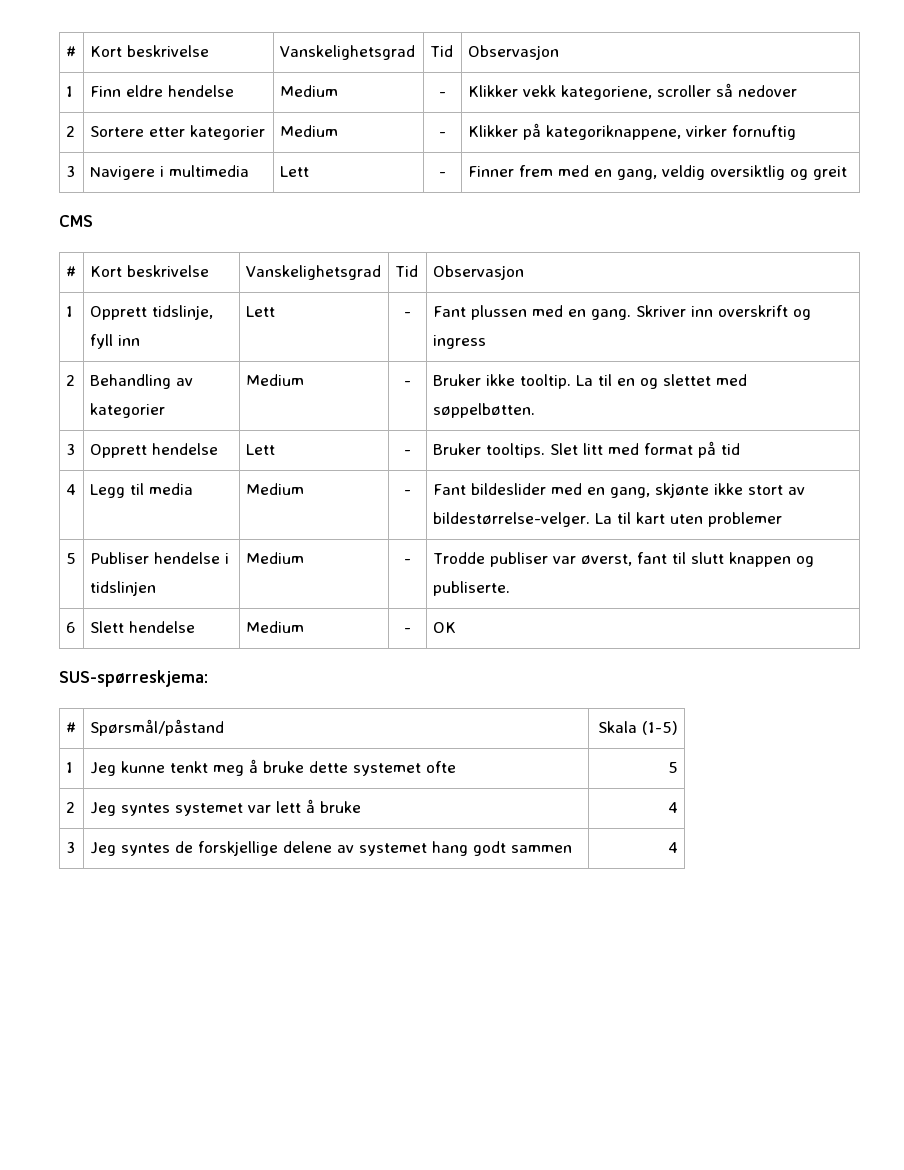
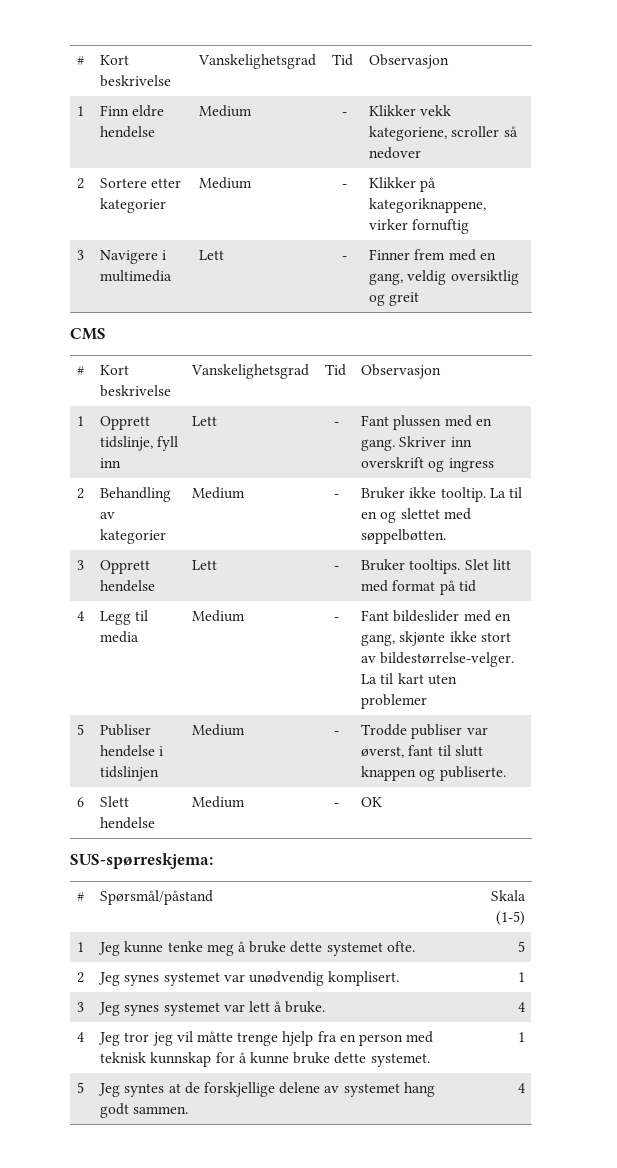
[169,761,208,773] tenkt -> [167,941,203,952] tenke
[425,761,456,773] ofte -> [386,941,415,952] ofte.
[120,803,170,816] syntes -> [124,971,400,986] [517,972,525,982] [77,1002,85,1012] [98,1002,160,1016] synes systemet var unødvendig komplisert. | 1 // 3 | Jeg synes
[319,801,361,813] bruke -> [285,1001,326,1013] bruke.
[65,842,75,853] [89,842,170,856] 3 | Jeg syntes -> [77,1032,85,1042] [98,1031,434,1046] [100,1052,430,1067] [517,1032,525,1042] [77,1082,85,1093] [98,1083,181,1097] 4 | Jeg tror jeg vil måtte trenge hjelp fra en person med teknisk kunnskap for å kunne bruke dette systemet. | 1 // 5 | Jeg syntes at
[510,845,572,853] sammen -> [133,1106,189,1114] sammen.

